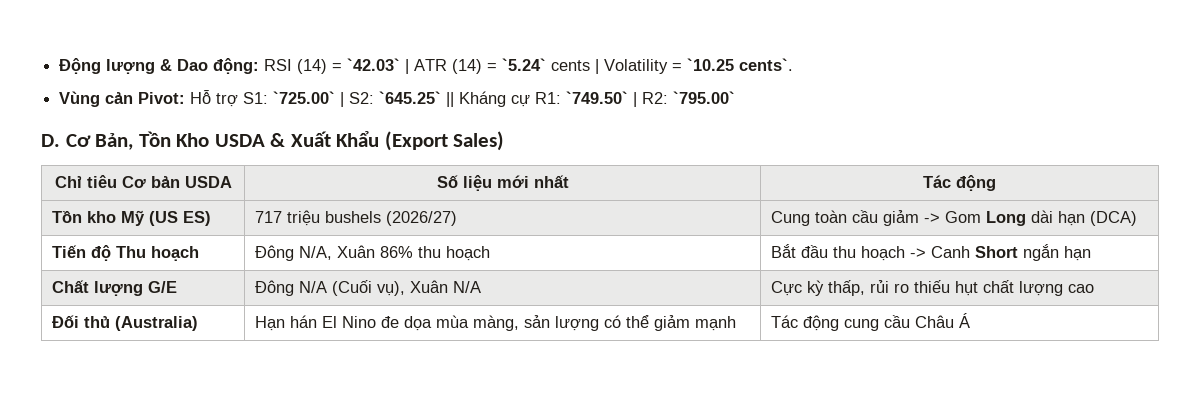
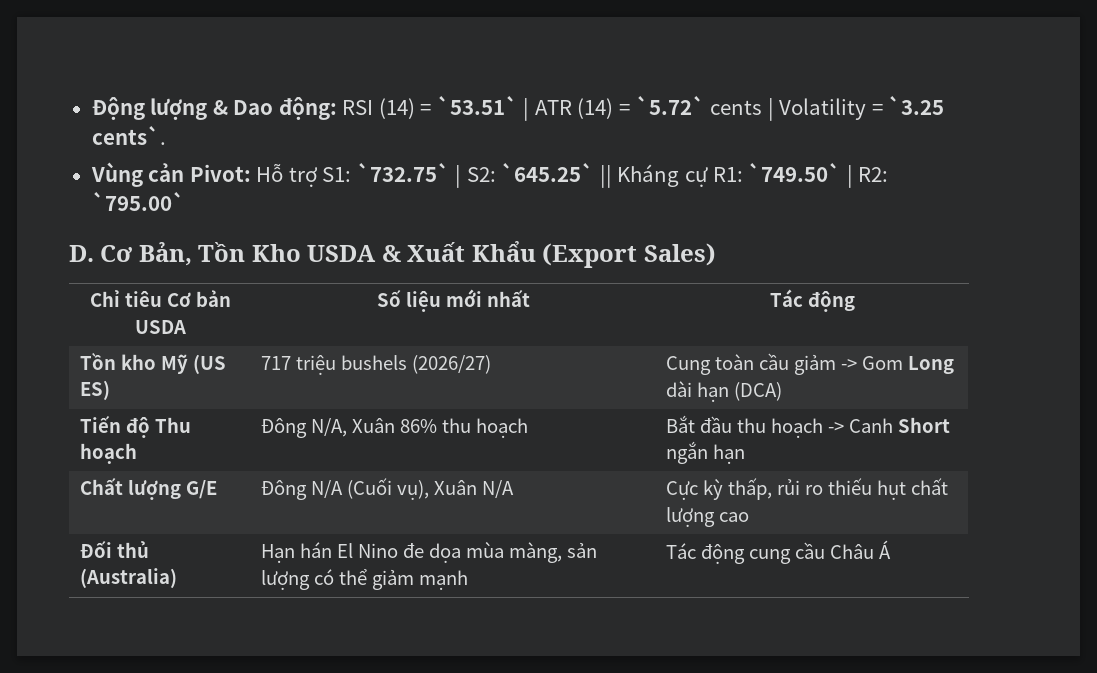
[347,58,401,71] `42.03` -> [436,96,518,115] `53.51`
[502,58,547,71] `5.24` -> [635,96,705,115] `5.72`
[687,58,735,71] `10.25 -> [888,96,945,115] `3.25
[273,91,336,104] `725.00` -> [356,163,450,182] `732.75`

